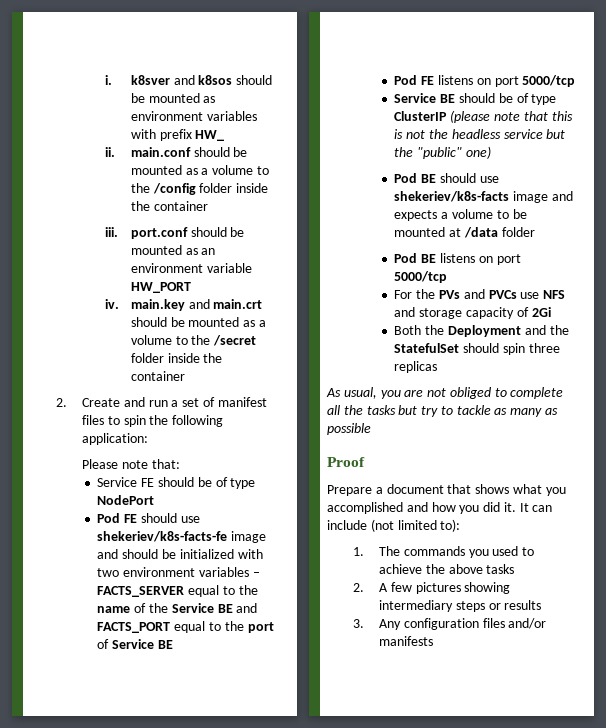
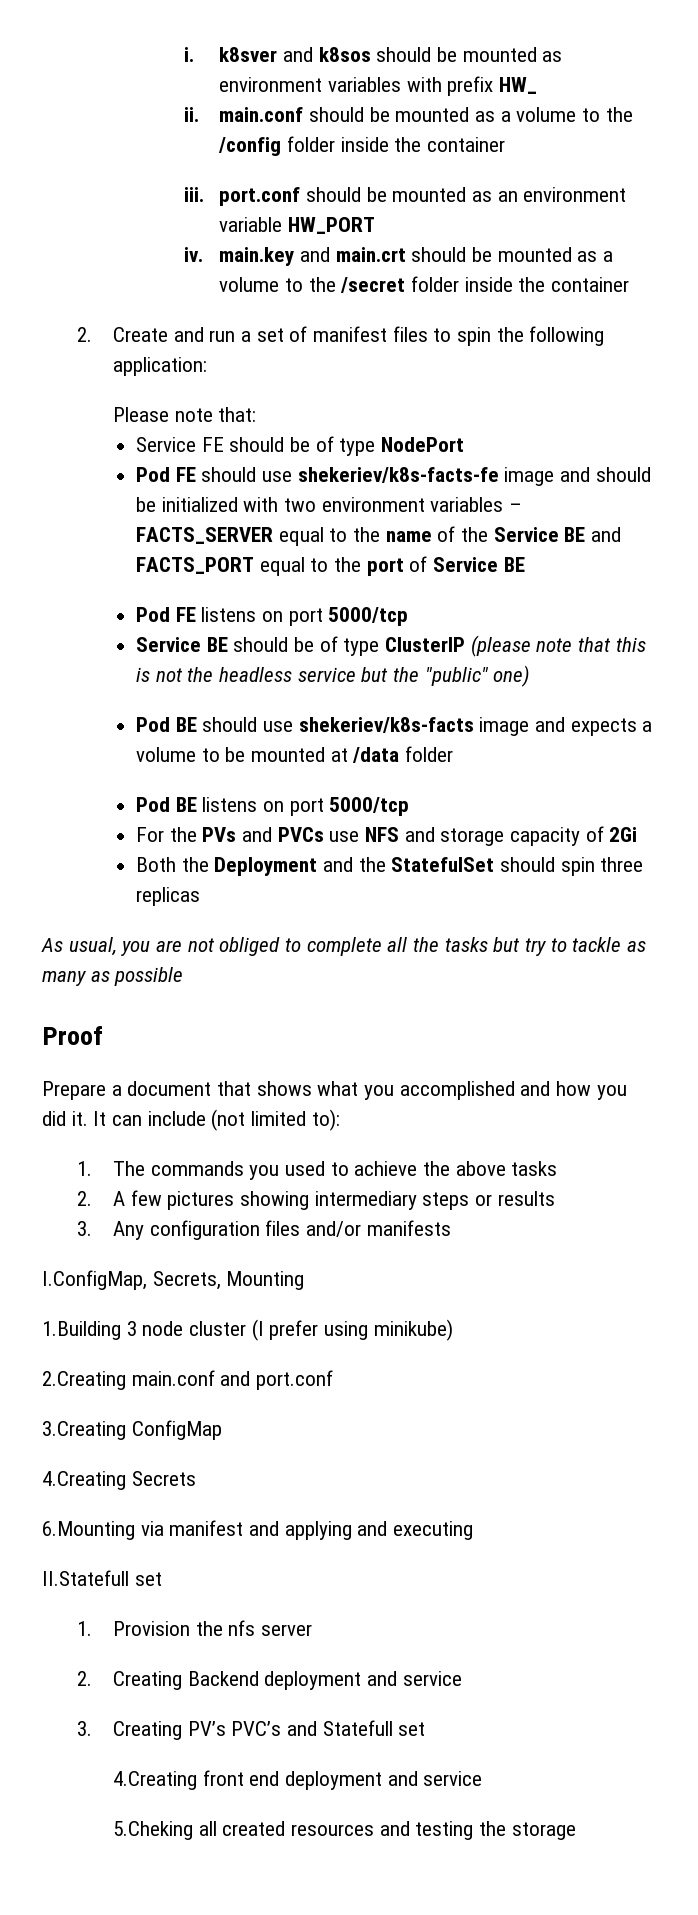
(434, 641) none -> [42,1270,305,1290] [42,1319,453,1341] [42,1370,334,1390] [42,1420,222,1440] [42,1471,196,1490] [42,1520,474,1540] [42,1570,162,1586] [77,1620,312,1636] [77,1671,462,1690] [77,1720,426,1740] [112,1770,483,1790] [112,1821,576,1840] // I.ConfigMap, Secrets, Mounting // 1.Building 3 node cluster (I prefer using minikube) // 2.Creating main.conf and port.conf // 3.Creating ConfigMap // 4.Creating Secrets // 6.Mounting via manifest and applying and executing // II.Statefull set // 1. Provision the nfs server // 2. Creating Backend deployment and service // 3. Creating PV’s PVC’s and Statefull set // 4.Creating front end deployment and service // 5.Cheking all created resources and testing the storage

